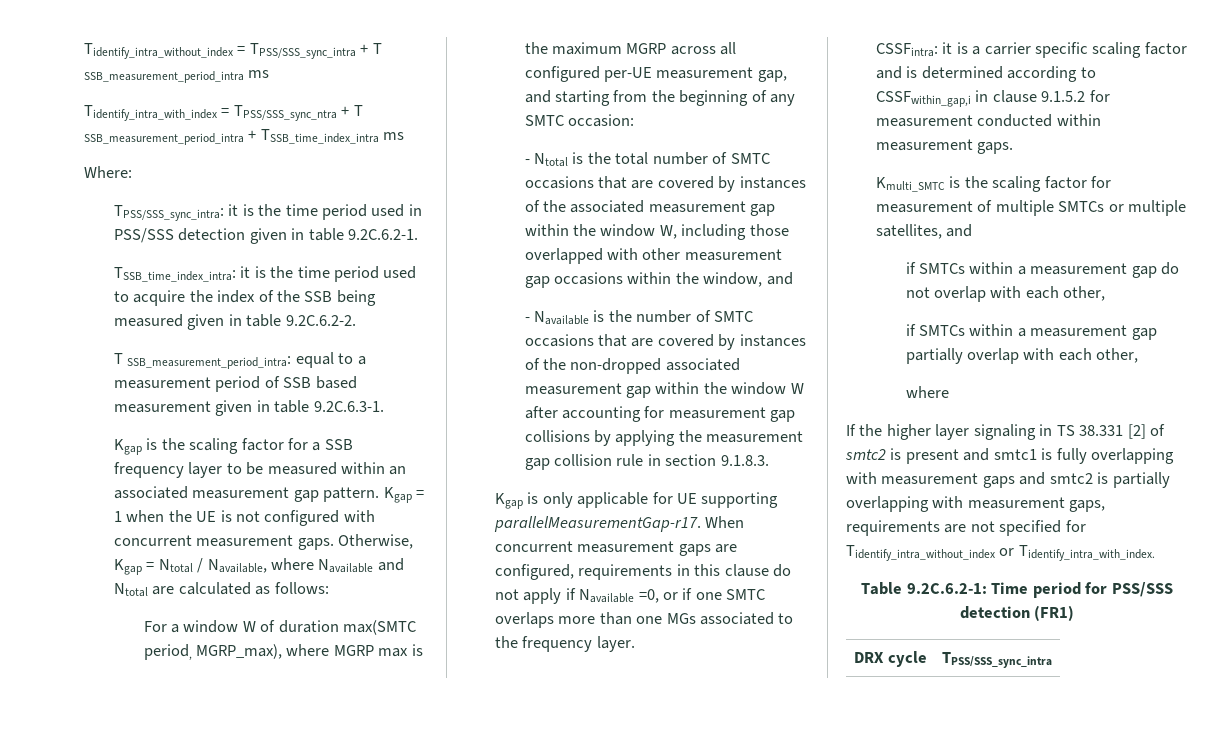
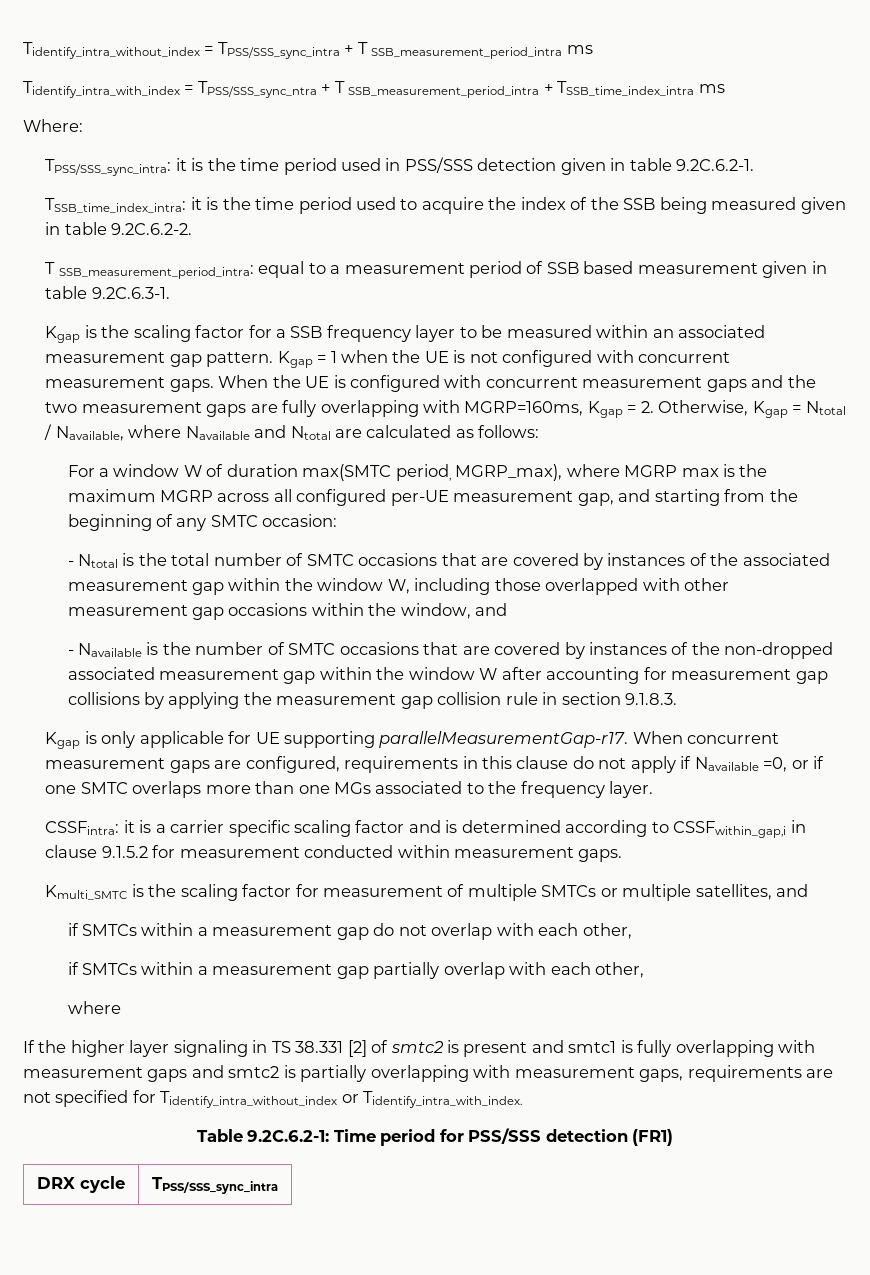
(334, 544) none -> [218,375,816,392] [45,400,654,418] When the UE is configured with concurrent measurement gaps and the two measurement gaps are fully overlapping with MGRP=160ms, Kgap = 2.

